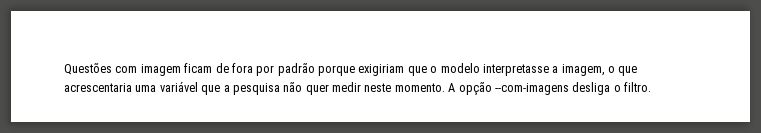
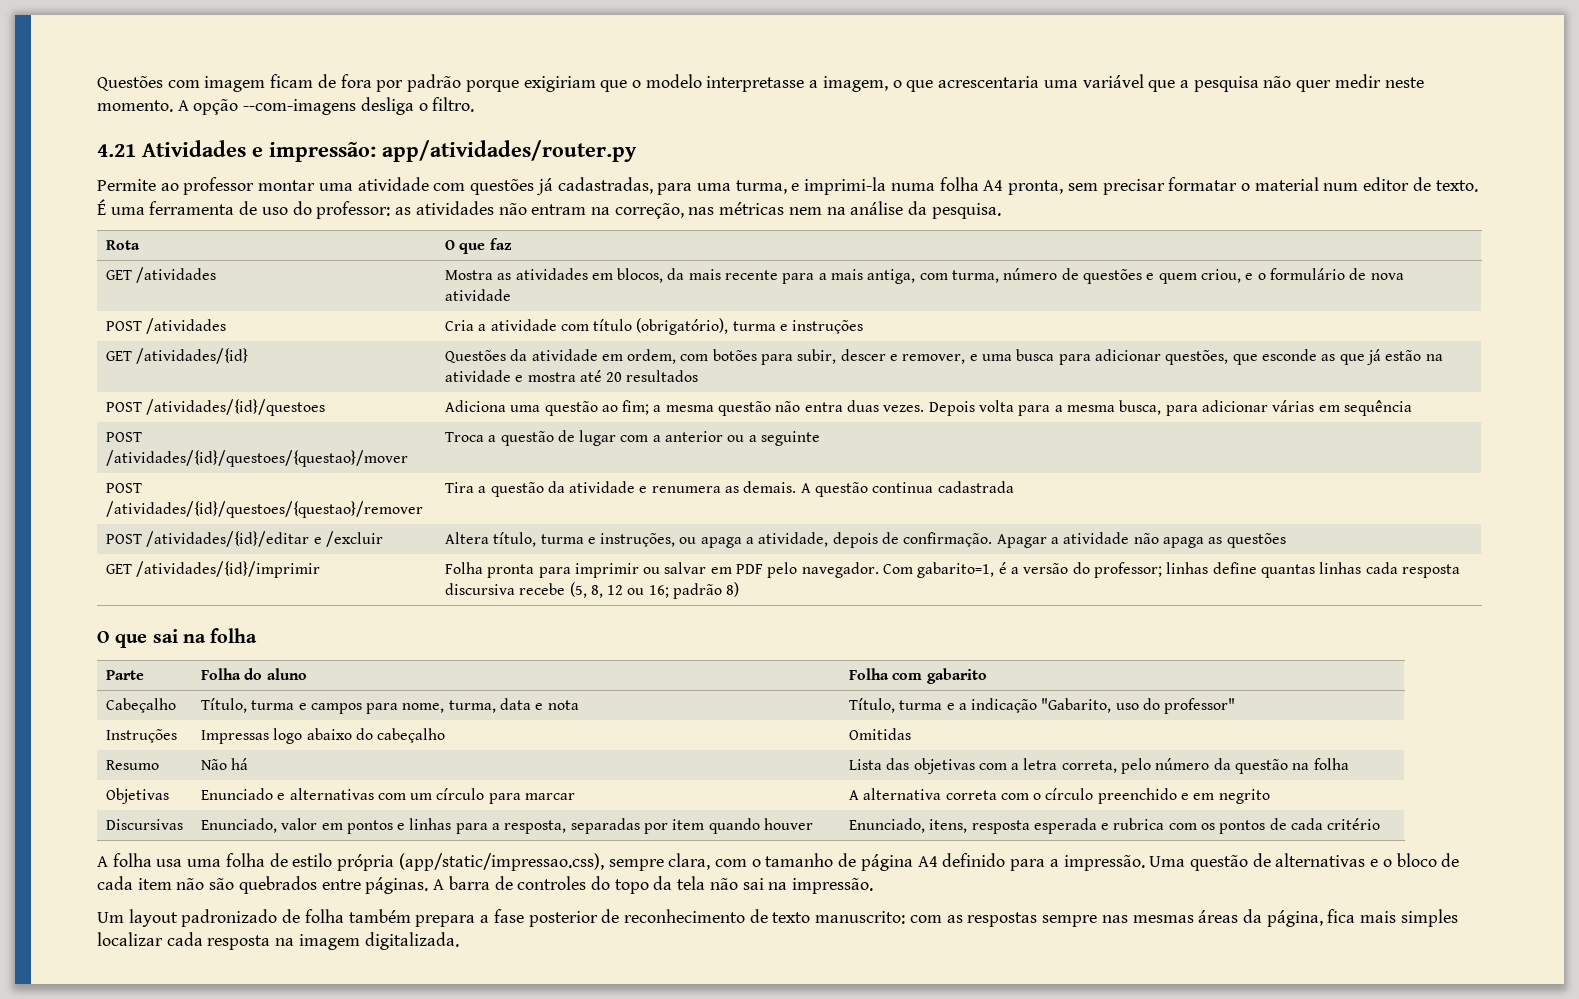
(651, 87) none -> [97,140,637,162] [97,177,1478,195] [97,199,1001,219] [105,240,140,250] [444,238,512,254] [105,267,217,283] [444,268,1404,284] [444,289,511,301] [105,318,227,334] [444,318,864,335] [105,348,249,364] [444,349,1443,365] [444,370,699,382] [105,399,326,416] [444,400,1412,416] [105,432,142,442] [105,450,408,467] [444,430,821,446] [105,483,142,493] [105,501,423,518] [444,481,1014,497] [105,531,383,547] [444,532,1286,548] [105,561,321,578] [444,562,1460,578] [444,582,740,599] [97,628,258,648] [105,670,144,680] [200,668,307,680] [848,668,987,684] [105,698,176,713] [200,698,579,714] [848,698,1236,714] [105,729,177,743] [200,728,446,744] [848,728,911,740] [105,760,159,770] [200,758,249,770] [848,758,1349,774] [105,788,169,804] [200,788,576,804] [848,788,1270,804] [105,819,183,830] [200,818,814,834] [848,818,1381,834] [97,853,1460,871] [97,876,874,894] [97,909,1458,927] [97,932,459,950] // 4.21 Atividades e impressão: app/atividades/router.py // Permite ao professor montar uma atividade com questões já cadastradas, para uma turma, e imprimi-la numa folha A4 pronta, sem precisar formatar o material num editor de texto. É uma ferramenta de uso do professor: as atividades não entram na correção, nas métricas nem na análise da pesquisa. // Rota | O que faz // GET /atividades | Mostra as atividades em blocos, da mais recente para a mais antiga, com turma, número de questões e quem criou, e o formulário de nova atividade // POST /atividades | Cria a atividade com título (obrigatório), turma e instruções // GET /atividades/{id} | Questões da atividade em ordem, com botões para subir, descer e remover, e uma busca para adicionar questões, que esconde as que já estão na atividade e mostra até 20 resultados // POST /atividades/{id}/questoes | Adiciona uma questão ao fim; a mesma questão não entra duas vezes. Depois volta para a mesma busca, para adicionar várias em sequência // POST /atividades/{id}/questoes/{questao}/mover | Troca a questão de lugar com a anterior ou a seguinte // POST /atividades/{id}/questoes/{questao}/remover | Tira a questão da atividade e renumera as demais. A questão continua cadastrada // POST /atividades/{id}/editar e /excluir | Altera título, turma e instruções, ou apaga a atividade, depois de confirmação. Apagar a atividade não apaga as questões // GET /atividades/{id}/imprimir | Folha pronta para imprimir ou salvar em PDF pelo navegador. Com gabarito=1, é a versão do professor; linhas define quantas linhas cada resposta discursiva recebe (5, 8, 12 ou 16; padrão 8) // O que sai na folha // Parte | Folha do aluno | Folha com gabarito // Cabeçalho | Título, turma e campos para nome, turma, data e nota | Título, turma e a indicação "Gabarito, uso do professor" // Instruções | Impressas logo abaixo do cabeçalho | Omitidas // Resumo | Não há | Lista das objetivas com a letra correta, pelo número da questão na folha // Objetivas | Enunciado e alternativas com um círculo para marcar | A alternativa correta com o círculo preenchido e em negrito // Discursivas | Enunciado, valor em pontos e linhas para a resposta, separadas por item quando houver | Enunciado, itens, resposta esperada e rubrica com os pontos de cada critério // A folha usa uma folha de estilo própria (app/static/impressao.css), sempre clara, com o tamanho de página A4 definido para a impressão. Uma questão de alternativas e o bloco de cada item não são quebrados entre páginas. A barra de controles do topo da tela não sai na impressão. // Um layout padronizado de folha também prepara a fase posterior de reconhecimento de texto manuscrito: com as respostas sempre nas mesmas áreas da página, fica mais simples localizar cada resposta na imagem digitalizada.

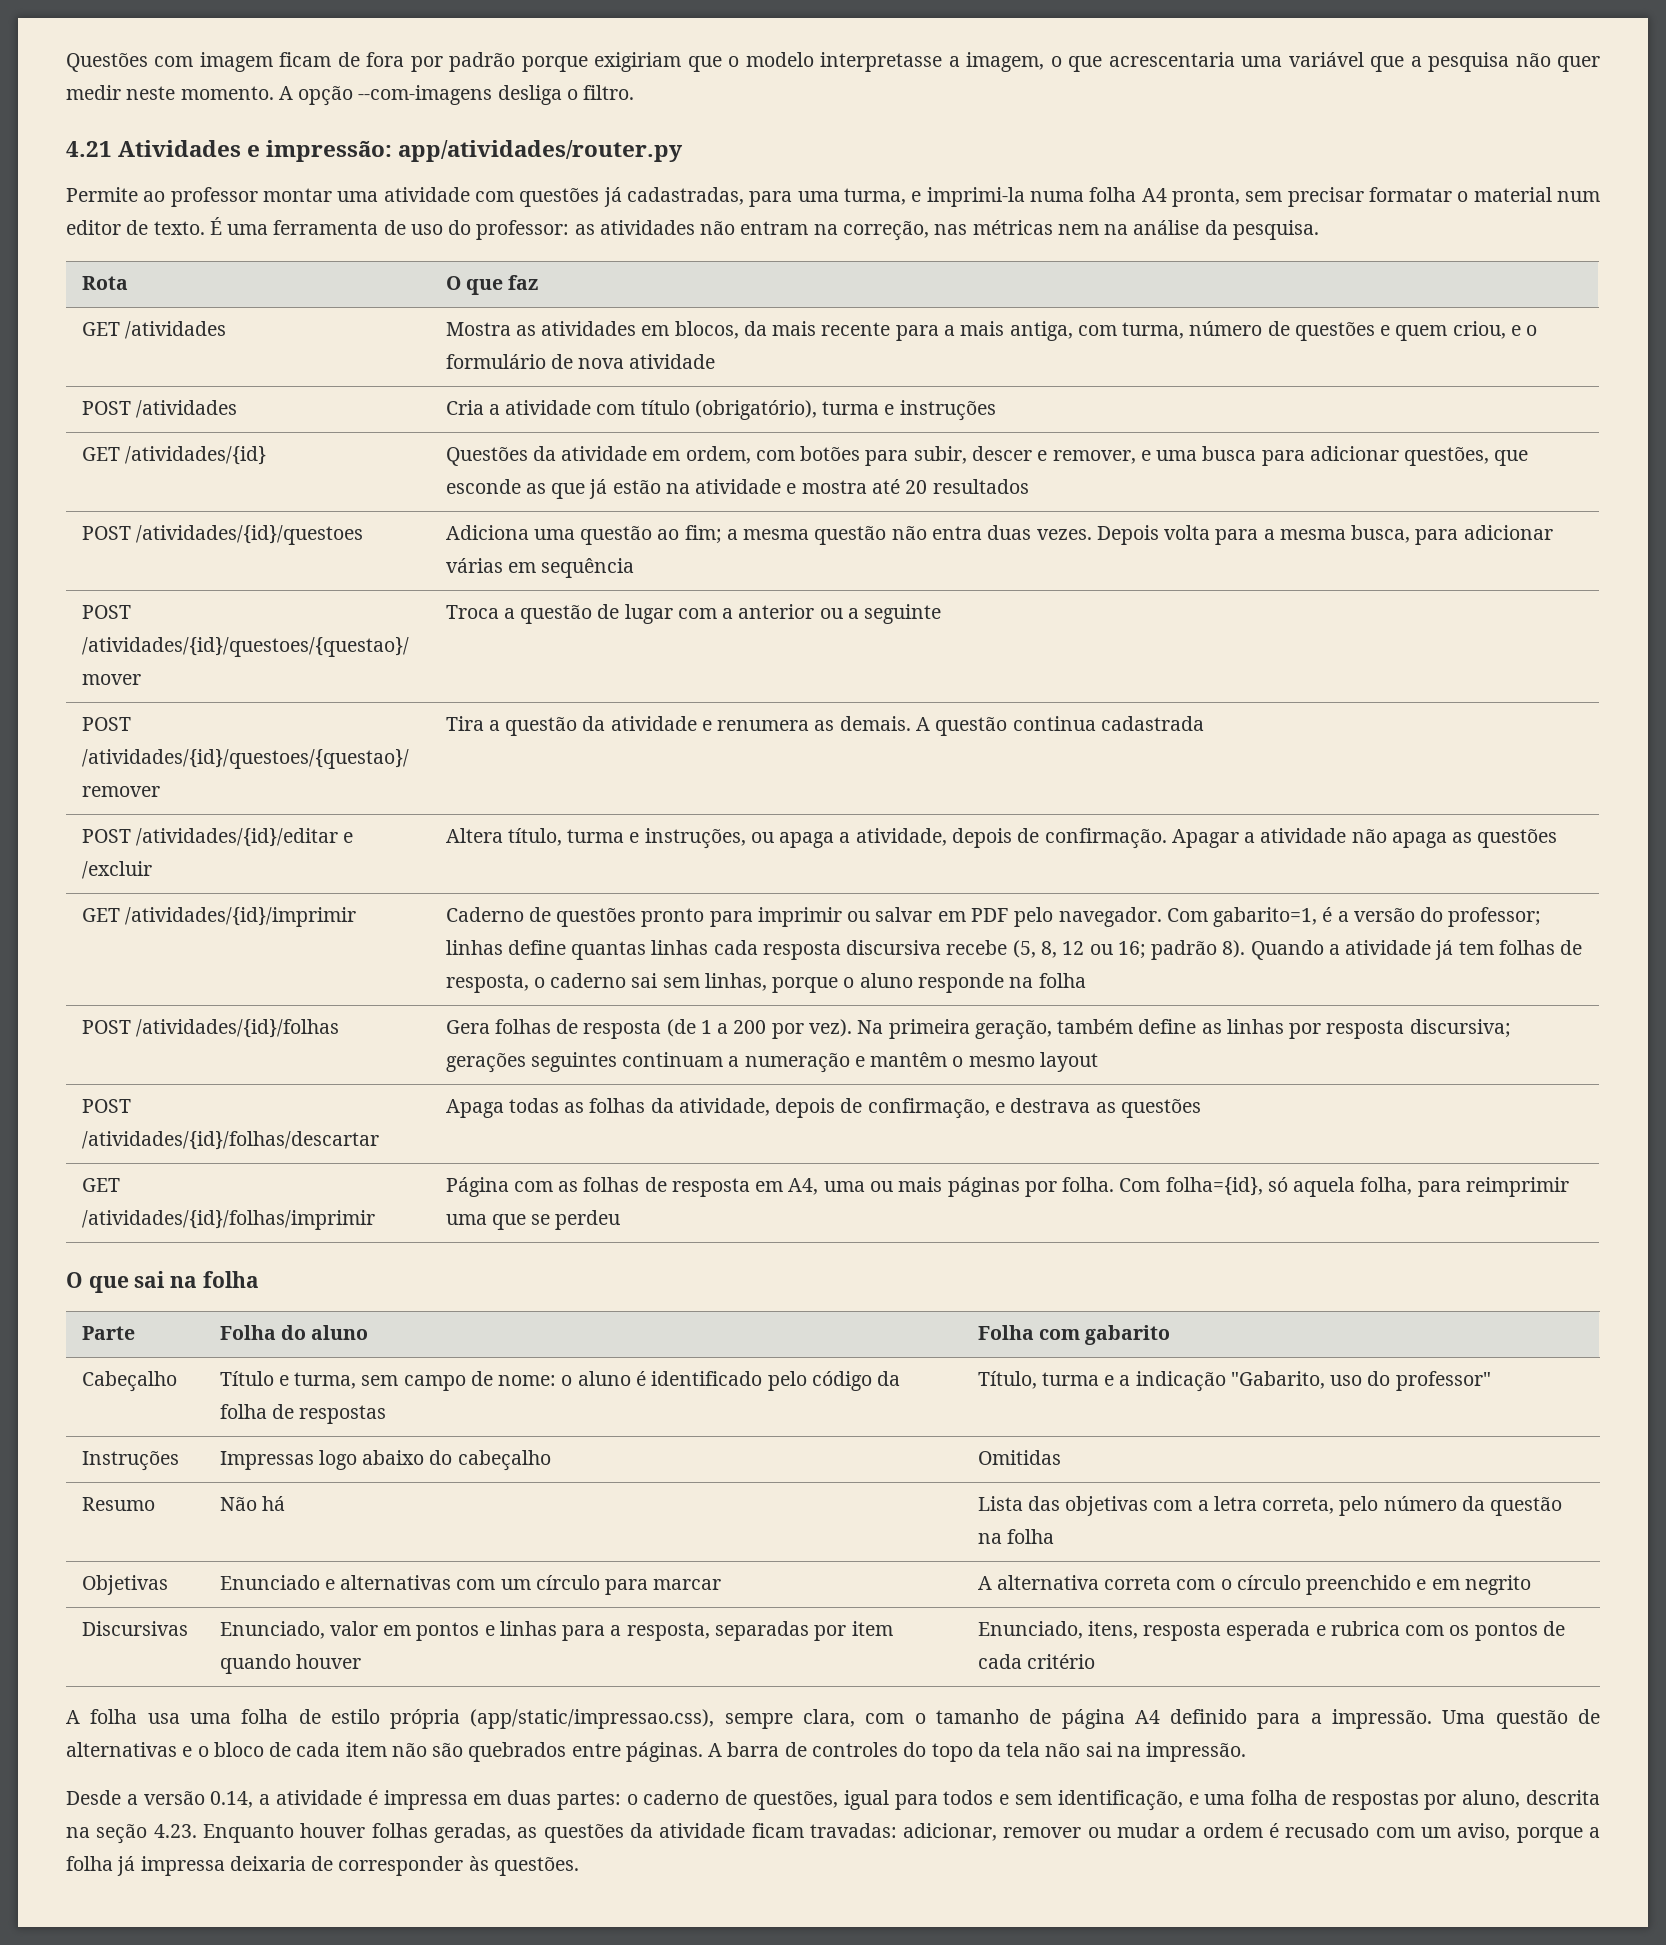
[444,562,535,578] Folha pronta -> [445,907,705,927] Caderno de questões pronto
[726,582,740,597] 8) -> [1222,940,1583,960] [445,973,1086,993] [81,1019,339,1038] [445,1019,1511,1040] [445,1052,1098,1073] [81,1099,131,1113] [81,1131,379,1150] [445,1098,1201,1119] [81,1178,120,1192] [81,1210,375,1230] [445,1177,1569,1197] [445,1210,621,1230] 8). Quando a atividade já tem folhas de resposta, o caderno sai sem linhas, porque o aluno responde na folha // POST /atividades/{id}/folhas | Gera folhas de resposta (de 1 a 200 por vez). Na primeira geração, também define as linhas por resposta discursiva; gerações seguintes continuam a numeração e mantêm o mesmo layout // POST /atividades/{id}/folhas/descartar | Apaga todas as folhas da atividade, depois de confirmação, e destrava as questões // GET /atividades/{id}/folhas/imprimir | Página com as folhas de resposta em A4, uma ou mais páginas por folha. Com folha={id}, só aquela folha, para reimprimir uma que se perdeu
[200,698,579,714] Título, turma e campos para nome, turma, data e nota -> [219,1371,901,1391] [219,1404,387,1424] Título e turma, sem campo de nome: o aluno é identificado pelo código da folha de respostas
[97,909,1458,927] [97,932,459,950] Um layout padronizado de folha também prepara a fase posterior de reconhecimento de texto manuscrito: com as respostas sempre nas mesmas áreas da página, fica mais simples localizar cada resposta na imagem digitalizada. -> [66,1790,1600,1811] [66,1823,1600,1844] [66,1856,579,1876] Desde a versão 0.14, a atividade é impressa em duas partes: o caderno de questões, igual para todos e sem identificação, e uma folha de respostas por aluno, descrita na seção 4.23. Enquanto houver folhas geradas, as questões da atividade ficam travadas: adicionar, remover ou mudar a ordem é recusado com um aviso, porque a folha já impressa deixaria de corresponder às questões.

